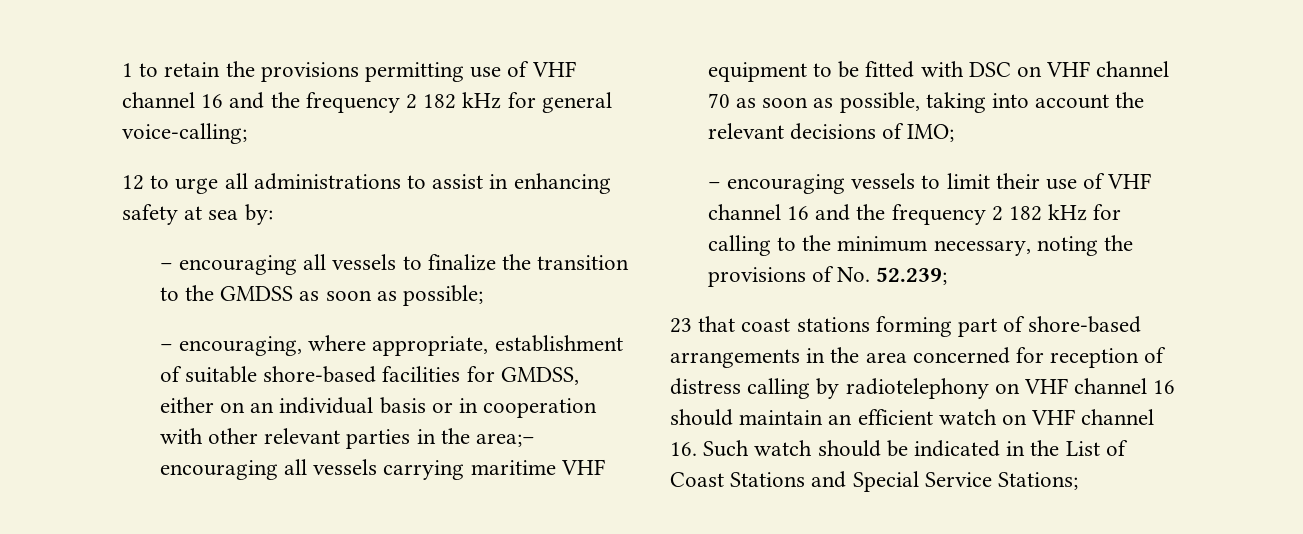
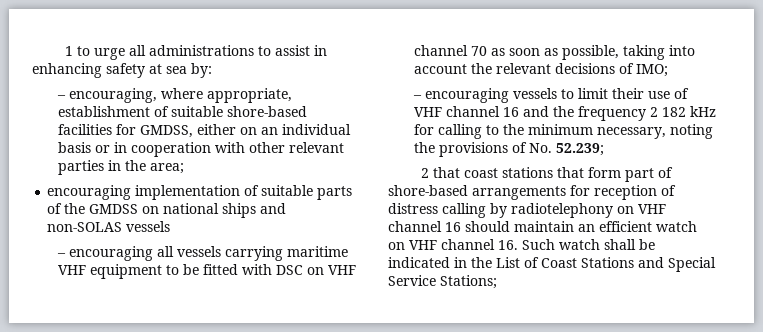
[164,61,576,82] [122,92,612,113] [122,123,247,144] [122,175,170,190] retain the provisions permitting use of VHF channel 16 and the frequency 2 182 kHz for general voice-calling; // 12 to -> (90, 51) none
[159,254,630,275] [159,285,483,306] // – encouraging all vessels to finalize the transition to the GMDSS as soon as possible; -> (212, 70) none
[475,433,535,447] area;– -> [149,163,184,174] [47,185,353,200] [47,203,287,218] [47,221,171,232] [56,253,66,257] area; // encouraging implementation of suitable parts of the GMDSS on national ships and non-SOLAS vessels // –
[670,318,692,333] 23 -> [420,168,429,178] 2
[875,316,952,337] forming -> [556,167,621,178] that form
[806,347,1010,364] in the area concerned -> (566, 193) none
[817,440,881,457] should -> [604,239,636,250] shall

